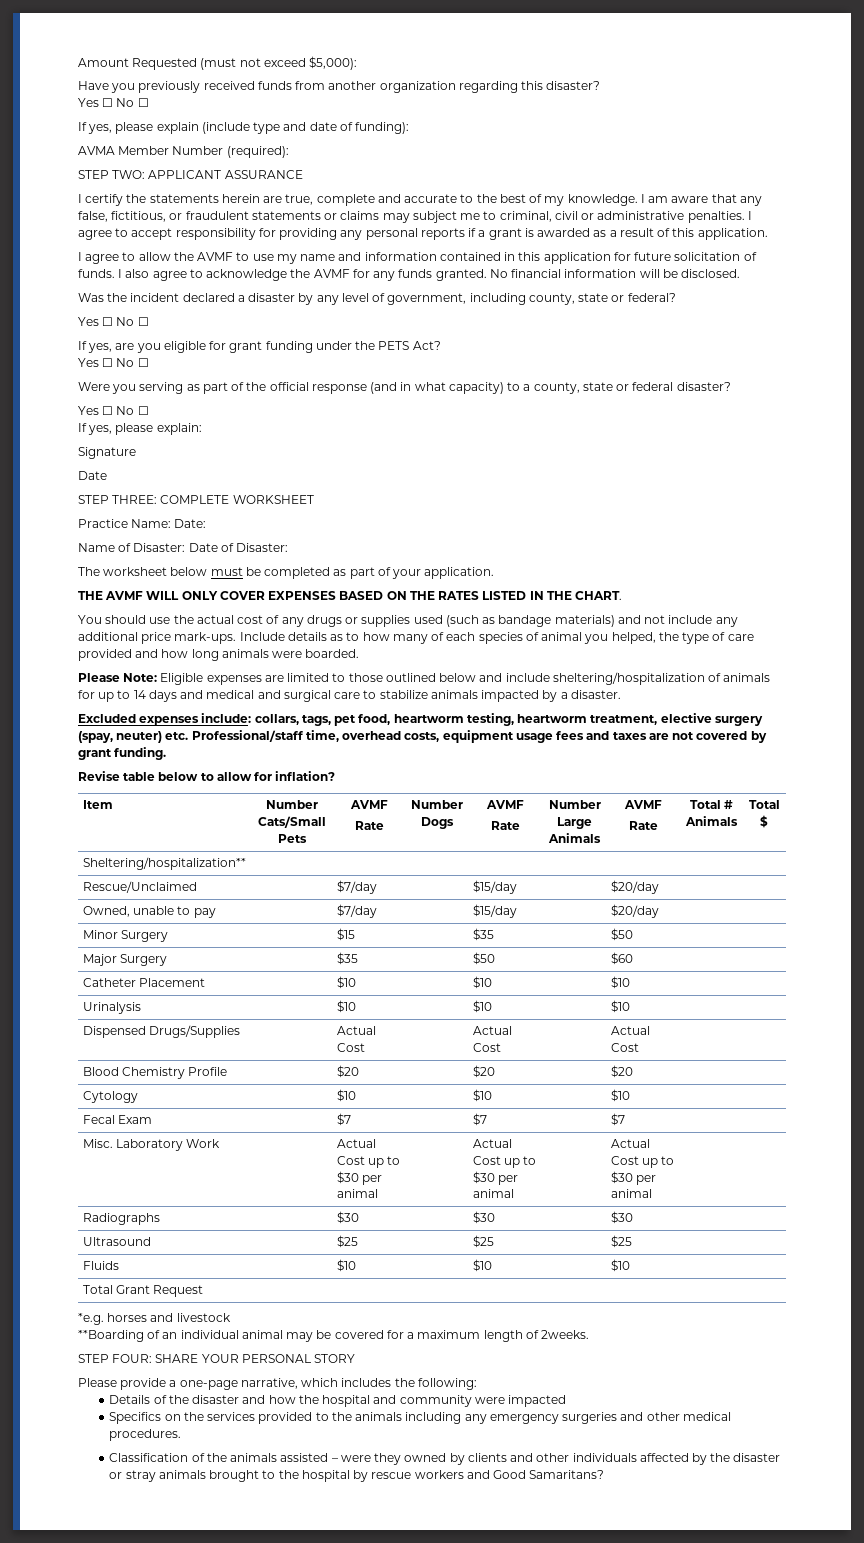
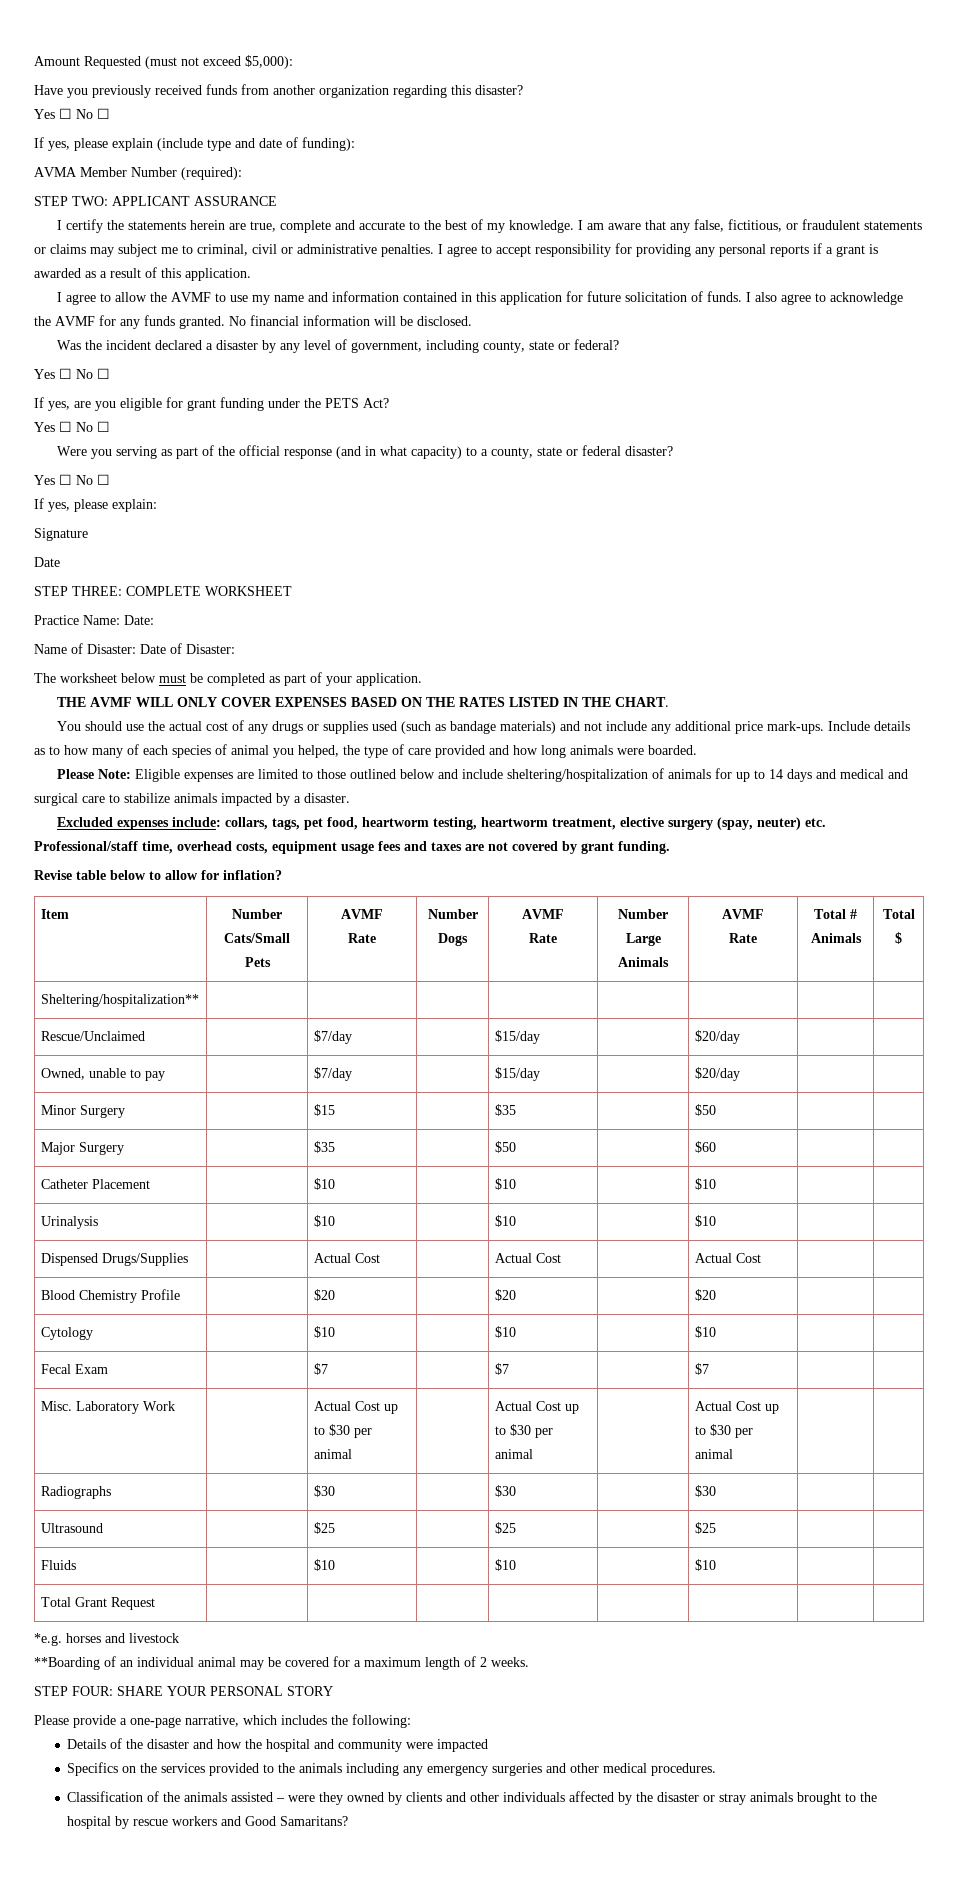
[541,1330,590,1339] 2weeks. -> [480,1657,529,1667] 2 weeks.

